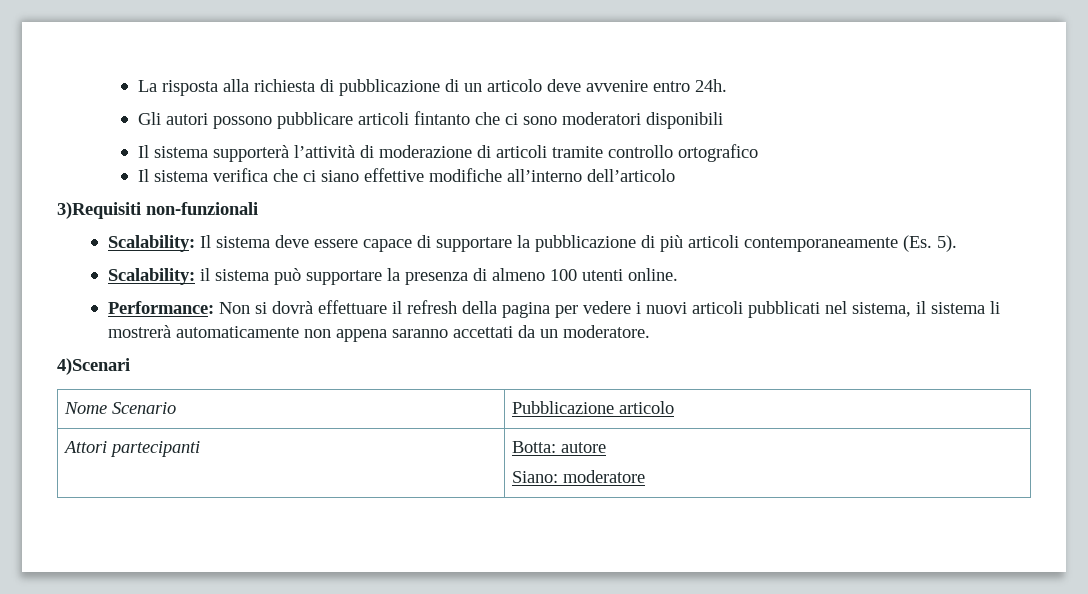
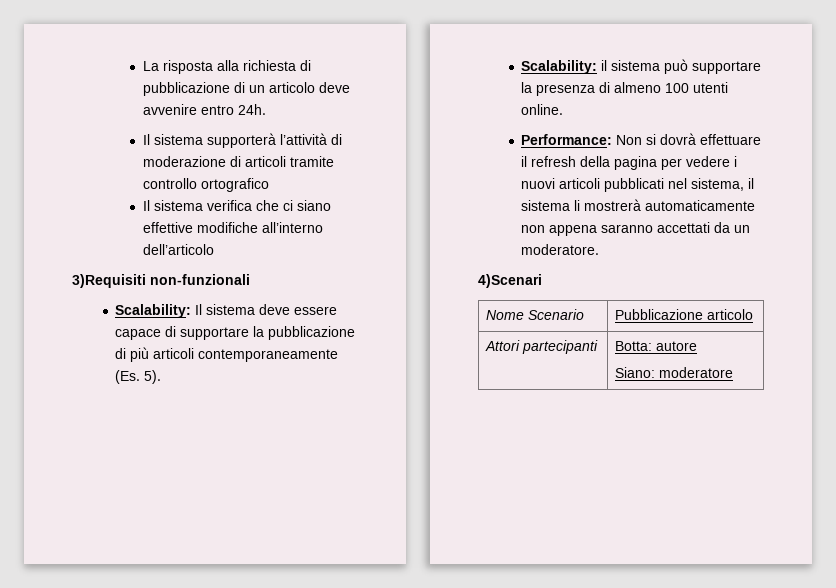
[137,111,723,129] // Gli autori possono pubblicare articoli fintanto che ci sono moderatori disponibili -> (267, 109) none

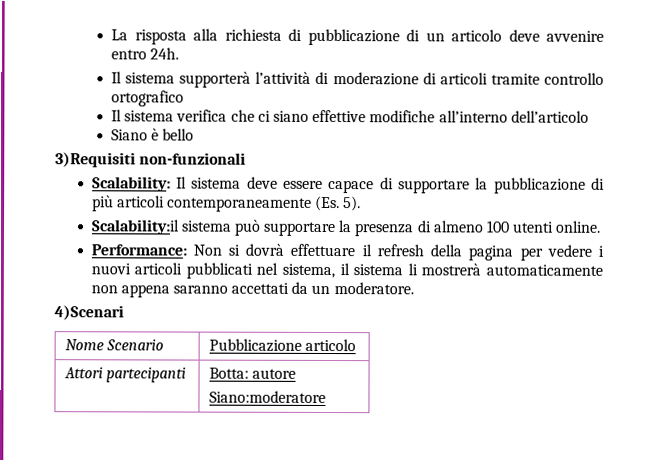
(215, 249) none -> [111,128,195,141] // Siano è bello
[521,60,608,74] Scalability: il -> [90,219,180,235] Scalability:il
[615,367,734,378] Siano: moderatore -> [208,390,326,403] Siano:moderatore

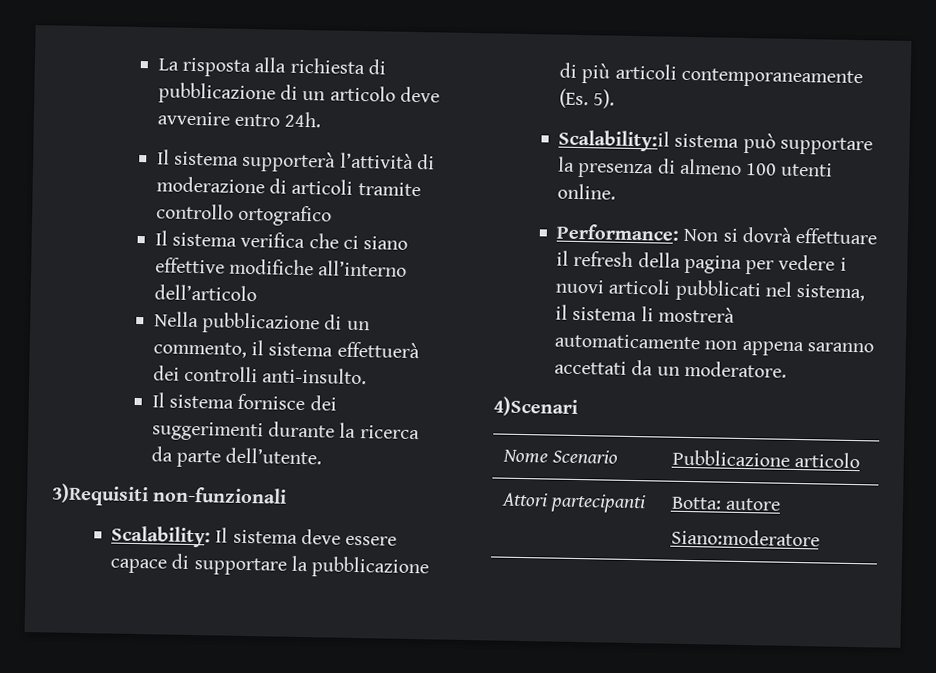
[111,128,195,141] Siano è bello -> [153,311,370,335] [152,340,420,359] [152,365,368,385] [151,392,337,411] [151,421,420,442] [150,446,323,468] Nella pubblicazione di un commento, il sistema effettuerà dei controlli anti-insulto. // Il sistema fornisce dei suggerimenti durante la ricerca da parte dell’utente.

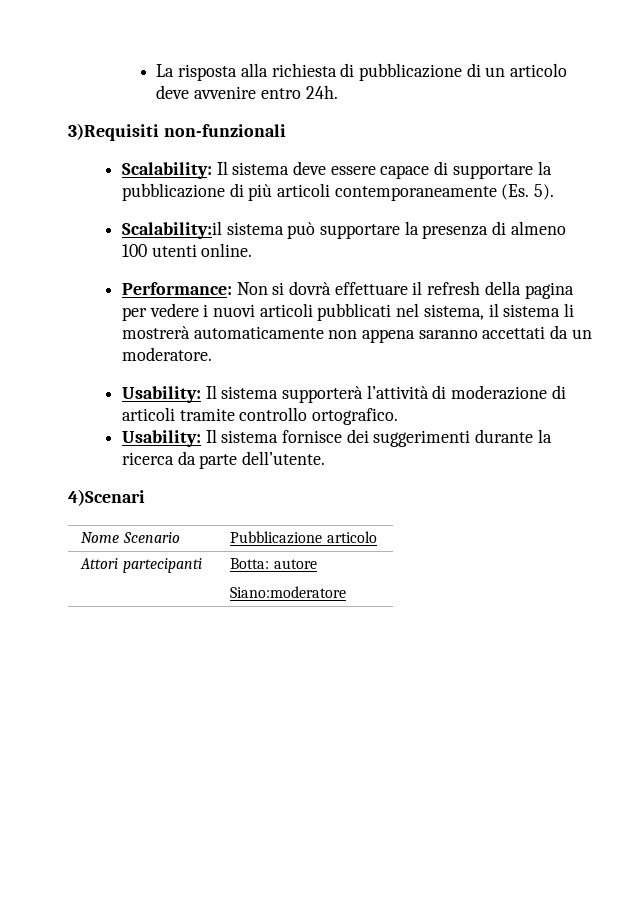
[156,149,435,173] [155,176,421,197] [155,203,333,227] [154,230,409,250] [154,257,408,277] [153,284,257,302] [153,311,370,335] [152,340,420,359] [152,365,368,385] [151,392,337,411] [151,421,420,442] [150,446,323,468] // Il sistema supporterà l’attività di moderazione di articoli tramite controllo ortografico // Il sistema verifica che ci siano effettive modifiche all’interno dell’articolo // Nella pubblicazione di un commento, il sistema effettuerà dei controlli anti-insulto. // Il sistema fornisce dei suggerimenti durante la ricerca da parte dell’utente. -> (338, 92) none
(787, 369) none -> [121,385,566,403] [121,407,398,425] [121,429,552,447] [121,451,325,469] // Usability: Il sistema supporterà l’attività di moderazione di articoli tramite controllo ortografico. // Usability: Il sistema fornisce dei suggerimenti durante la ricerca da parte dell’utente.

